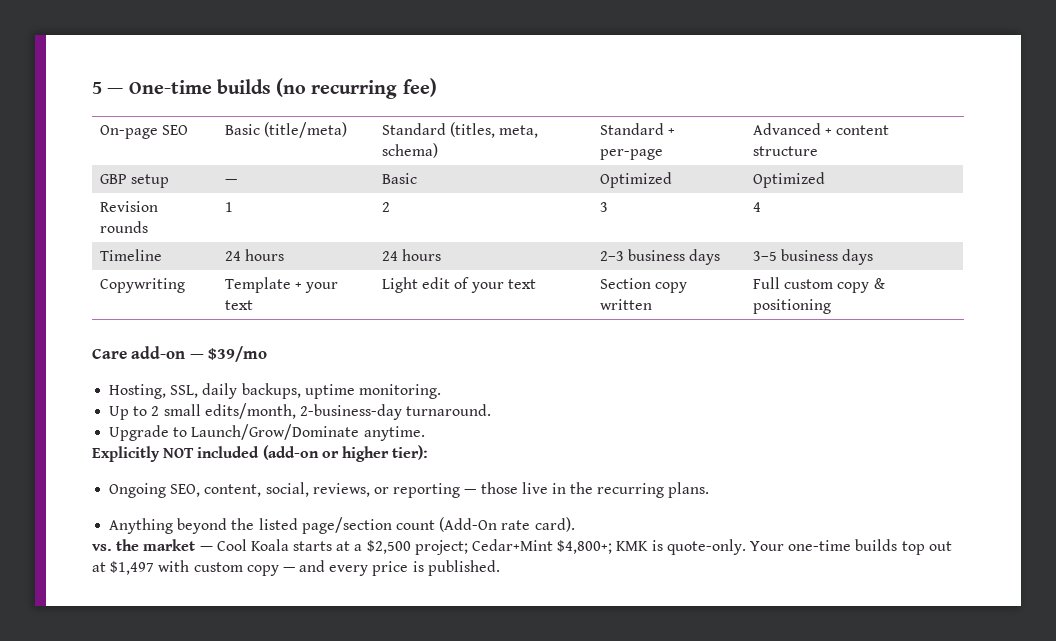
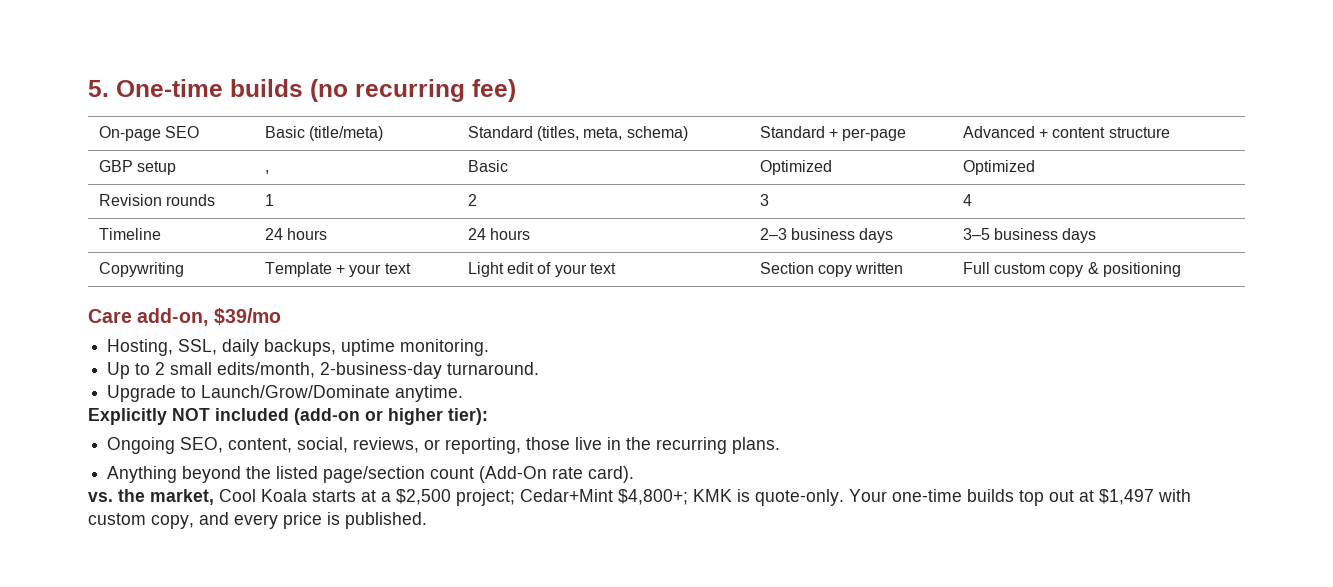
[92,82,124,94] 5 — -> [88,80,109,97] 5.
[225,179,238,184] — -> [264,170,269,174] ,
[131,346,204,359] add-on — -> [137,308,209,326] add-on,
[393,483,477,498] reporting — -> [445,437,522,454] reporting,
[143,539,213,551] market — -> [150,489,214,505] market,
[246,565,295,576] copy — -> [151,515,194,529] copy,

